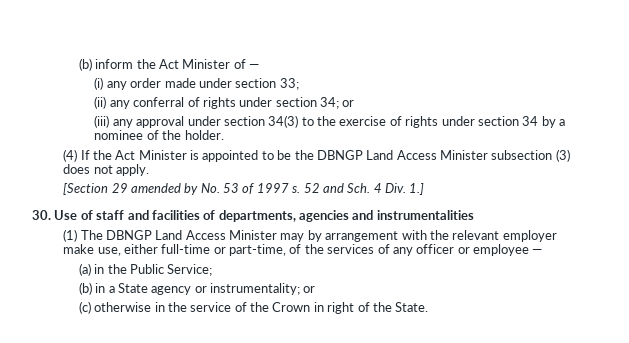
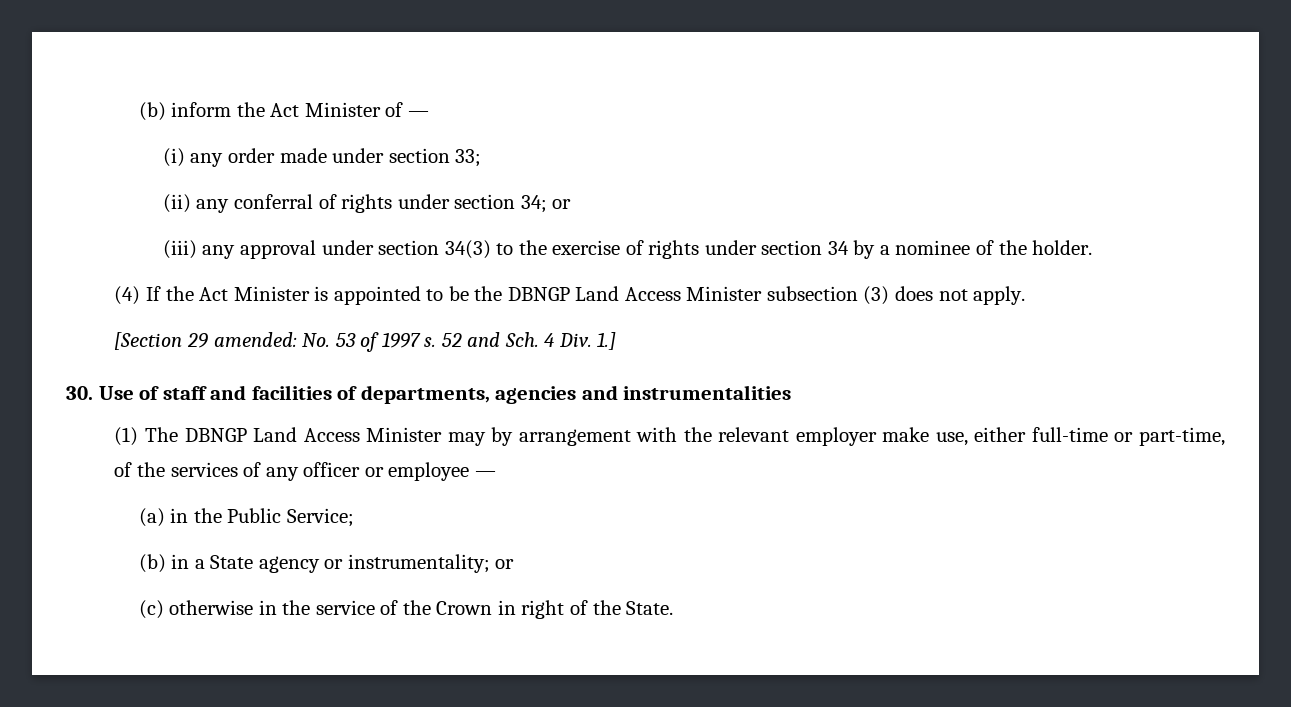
[130,183,199,195] amended by -> [213,332,297,347] amended:

